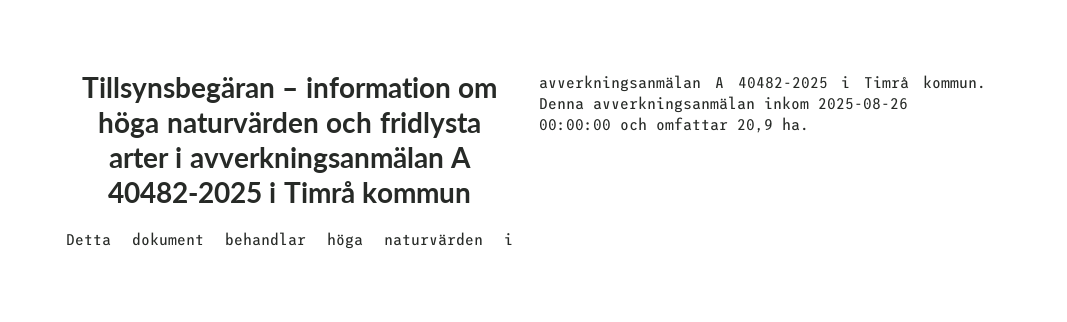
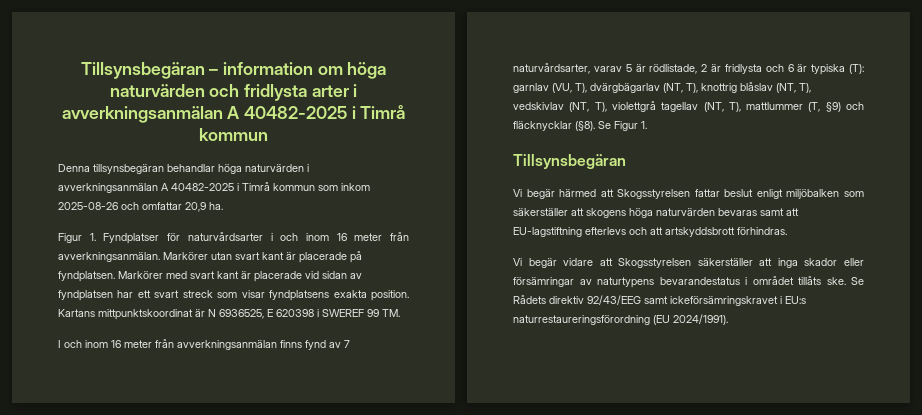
[66,232,204,246] Detta dokument -> [58,164,164,174] Denna tillsynsbegäran
[923,75,986,89] [539,96,755,113] kommun. Denna avverkningsanmälan -> [273,183,338,191] kommun som
[539,119,611,131] 00:00:00 -> (118, 206) none
(809, 124) none -> [58,232,409,244] [58,251,362,263] [58,271,362,282] [58,290,410,301] [58,309,400,320] [58,339,350,350] [513,63,864,75] [513,82,811,93] [513,101,864,112] [513,121,647,131] [513,154,626,169] [513,189,864,199] [513,208,799,218] [513,227,787,237] [513,258,864,268] [513,276,864,288] [513,295,806,306] [513,314,728,325] // Figur 1. Fyndplatser för naturvårdsarter i och inom 16 meter från avverkningsanmälan. Markörer utan svart kant är placerade på fyndplatsen. Markörer med svart kant är placerade vid sidan av fyndplatsen har ett svart streck som visar fyndplatsens exakta position. Kartans mittpunktskoordinat är N 6936525, E 620398 i SWEREF 99 TM. // I och inom 16 meter från avverkningsanmälan finns fynd av 7 naturvårdsarter, varav 5 är rödlistade, 2 är fridlysta och 6 är typiska (T): garnlav (VU, T), dvärgbägarlav (NT, T), knottrig blåslav (NT, T), vedskivlav (NT, T), violettgrå tagellav (NT, T), mattlummer (T, §9) och fläcknycklar (§8). Se Figur 1. // Tillsynsbegäran // Vi begär härmed att Skogsstyrelsen fattar beslut enligt miljöbalken som säkerställer att skogens höga naturvärden bevaras samt att EU-lagstiftning efterlevs och att artskyddsbrott förhindras. // Vi begär vidare att Skogsstyrelsen säkerställer att inga skador eller försämringar av naturtypens bevarandestatus i området tillåts ske. Se Rådets direktiv 92/43/EEG samt ickeförsämringskravet i EU:s naturrestaureringsförordning (EU 2024/1991).

